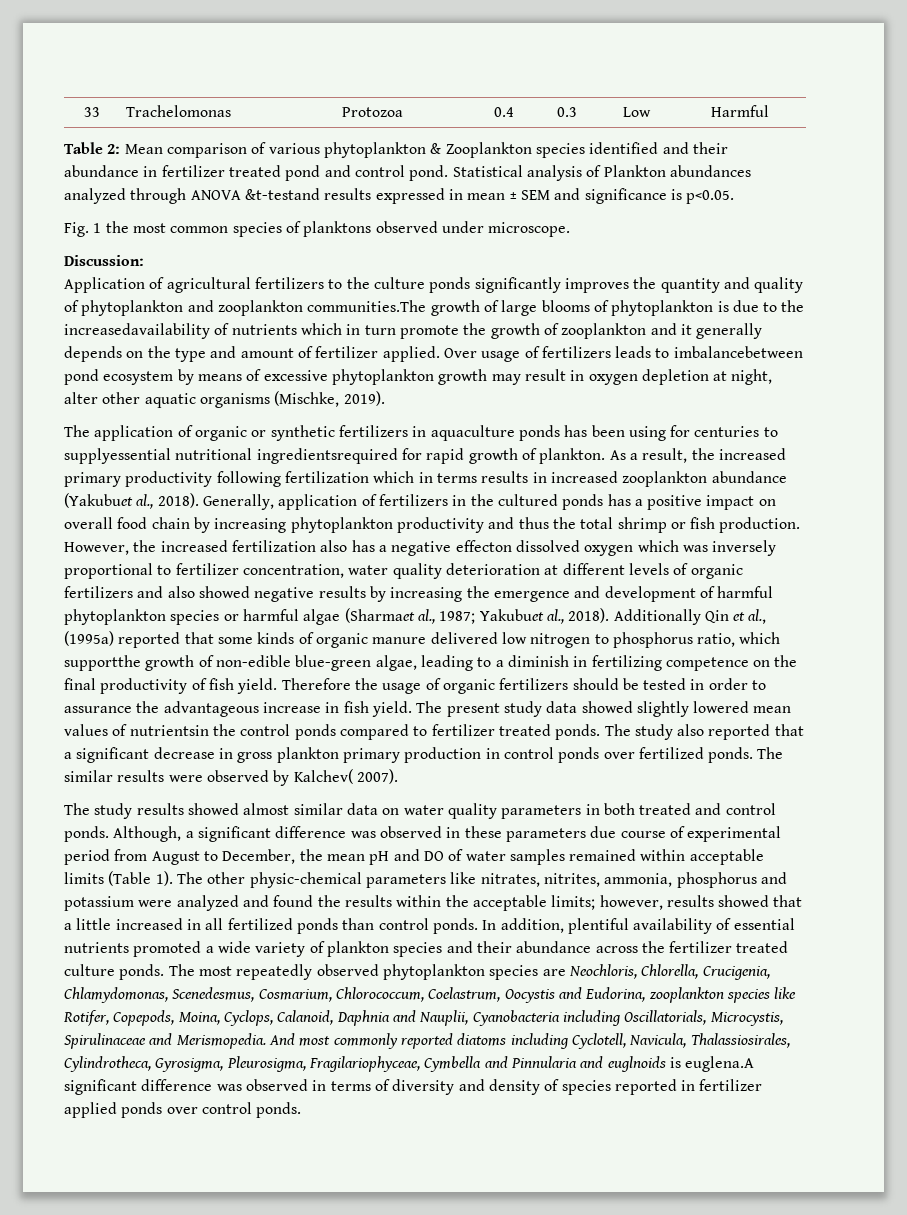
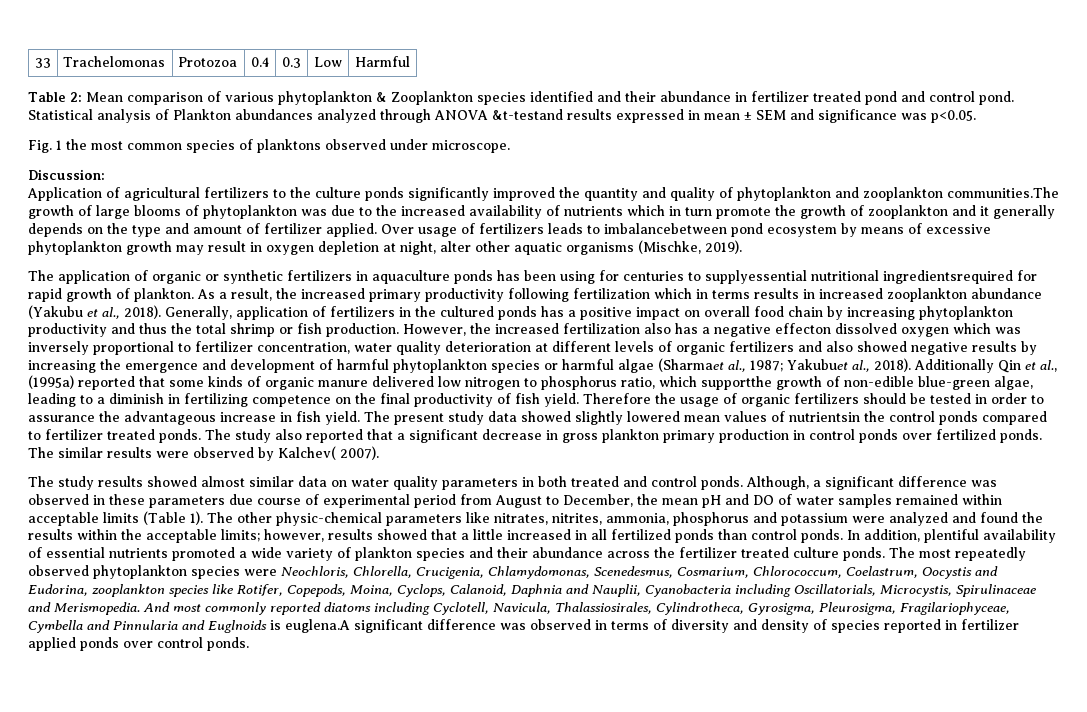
[670,189,682,200] is -> [901,113,927,120] was
[564,278,629,293] improves -> [493,187,555,201] improved
[717,301,729,312] is -> [301,209,327,216] was
[64,323,210,339] increasedavailability -> [401,205,542,219] increased availability
[64,493,133,508] (Yakubuet -> [28,305,98,319] (Yakubu et
[542,969,566,976] are -> [244,569,277,576] were
[607,1056,666,1072] euglnoids -> [208,620,267,633] Euglnoids

